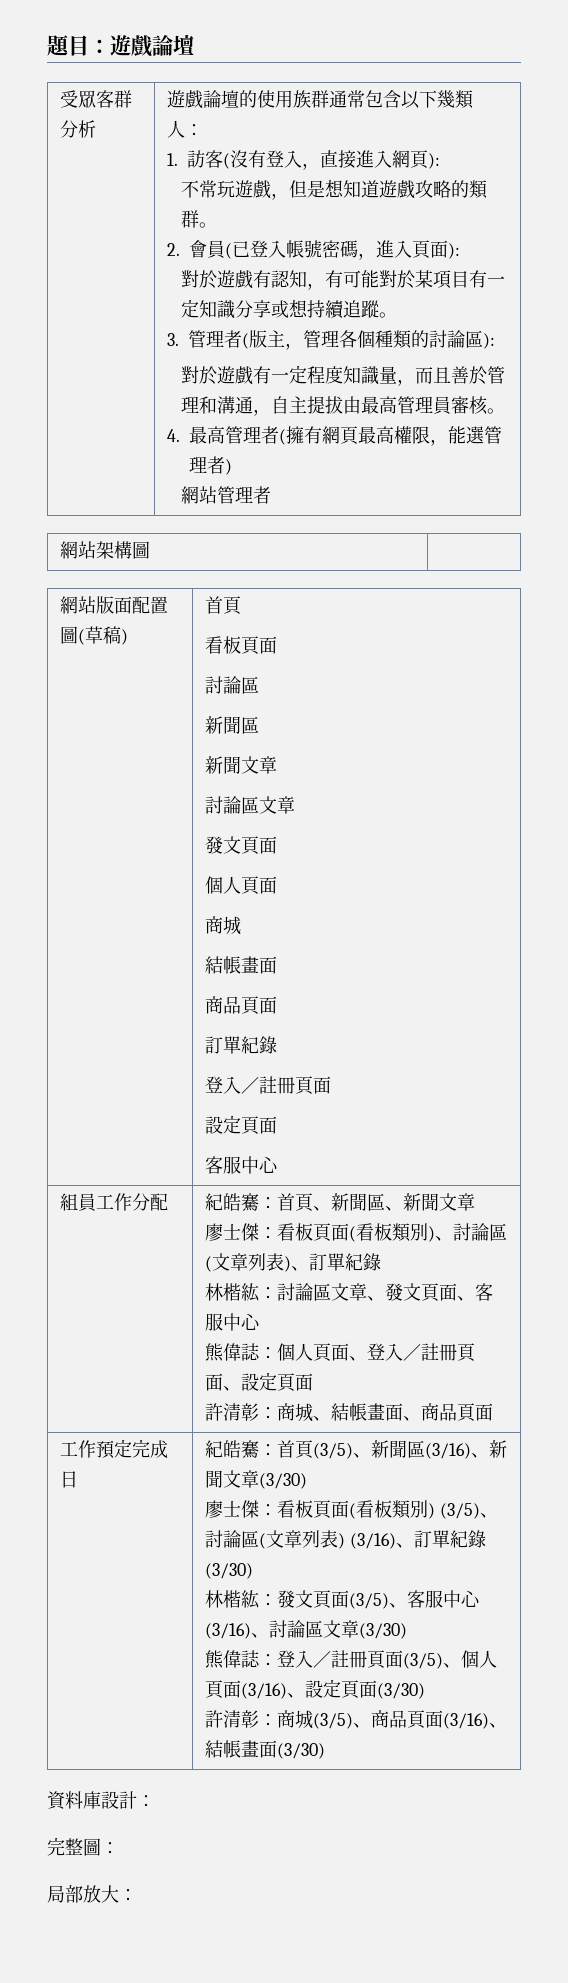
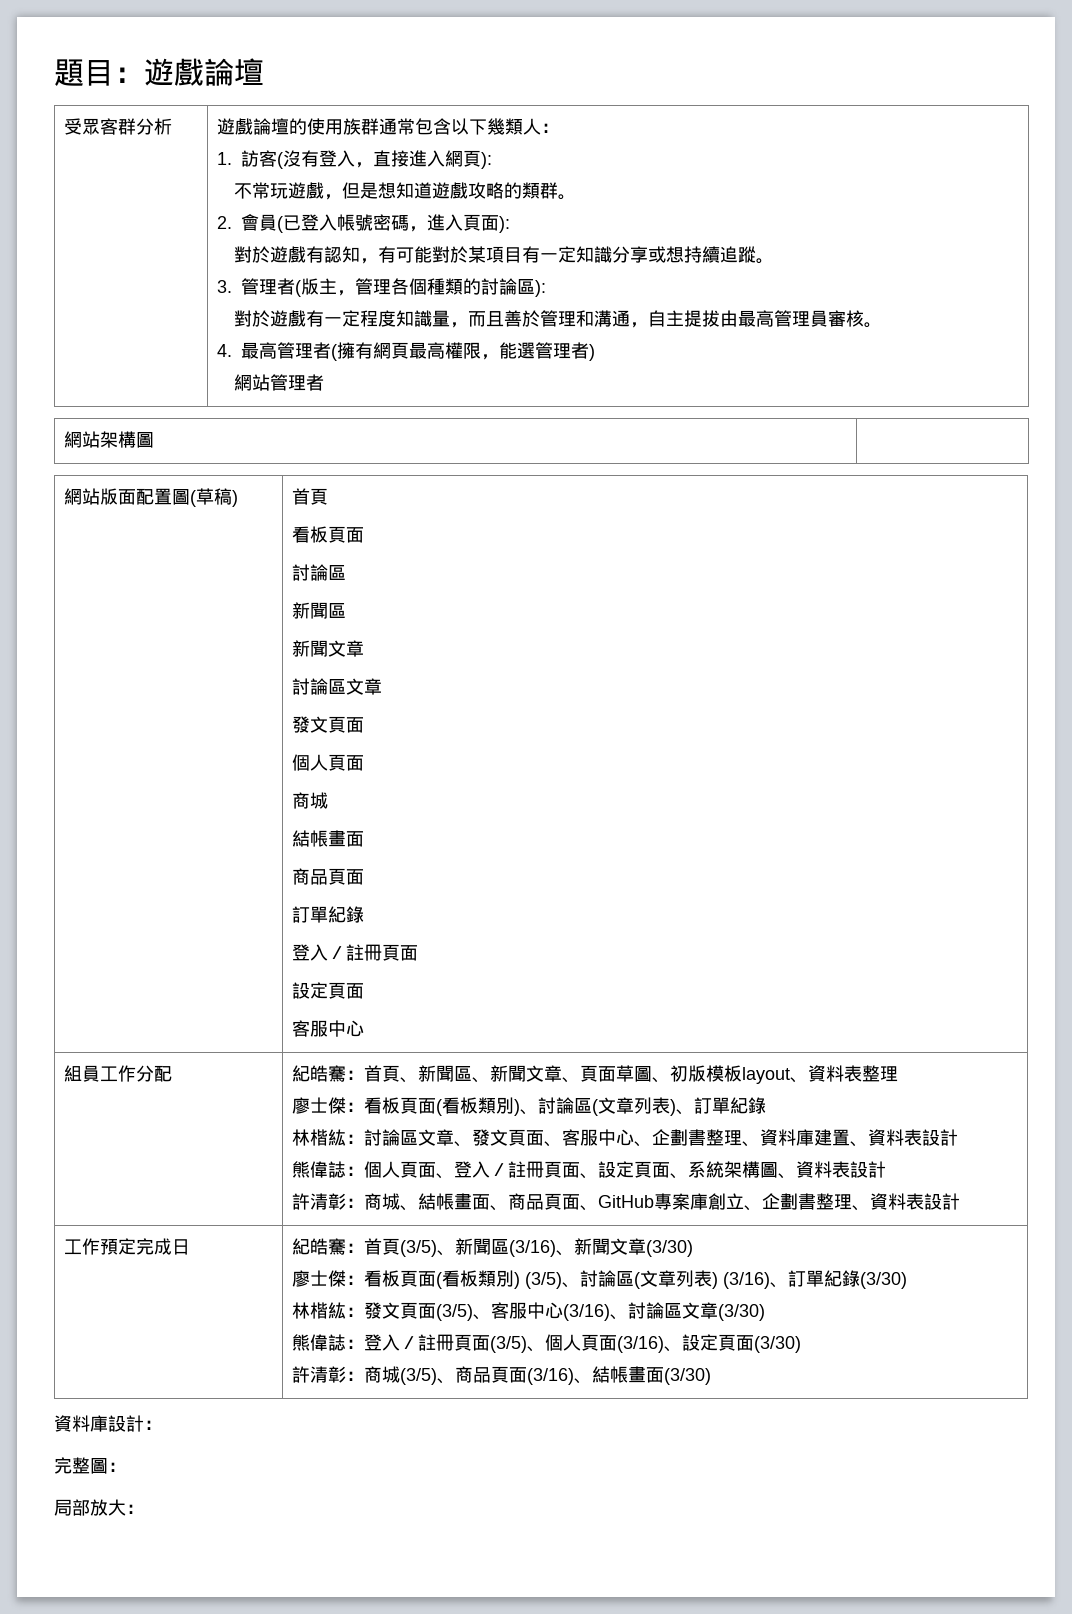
(475, 1202) none -> [562,1065,899,1084] 、頁面草圖、初版模板layout、資料表整理
(260, 1321) none -> [634,1129,959,1147] 、企劃書整理、資料庫建置、資料表設計
(313, 1382) none -> [670,1161,887,1179] 、系統架構圖、資料表設計
(493, 1412) none -> [580,1193,961,1211] 、GitHub專案庫創立、企劃書整理、資料表設計

